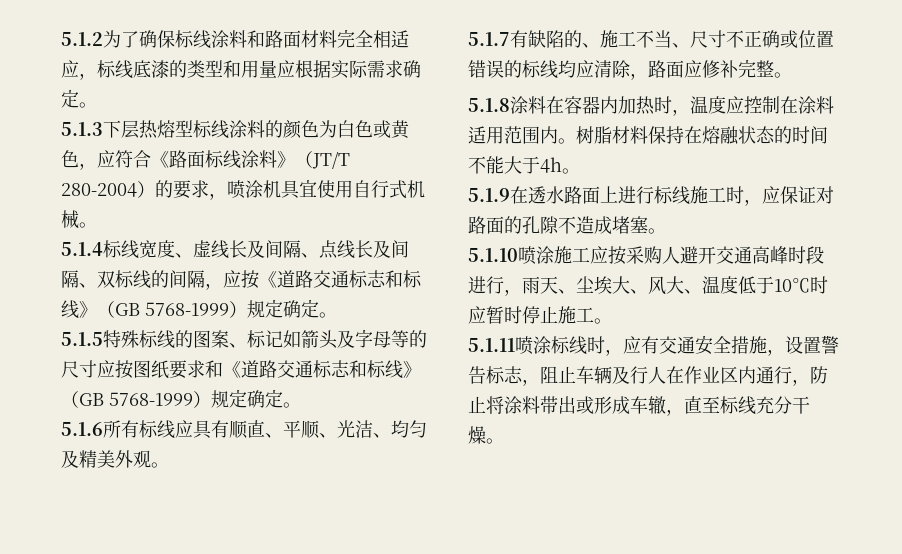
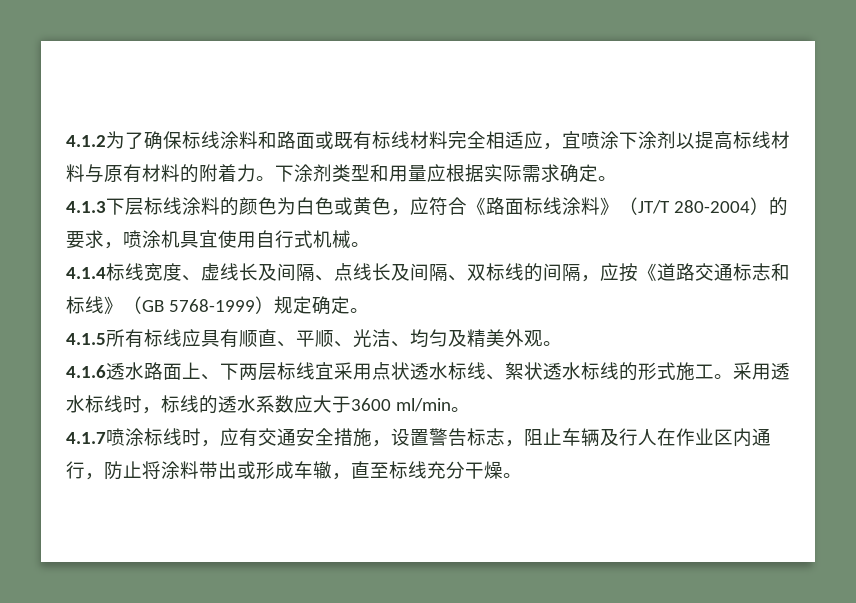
[61,32,103,46] 5.1.2 -> [66,135,106,147] 4.1.2
(301, 39) none -> [315,131,410,150] 或既有标线
[97,60,187,79] 标线底漆的 -> [562,131,790,150] [66,164,332,183] 宜喷涂下涂剂以提高标线材料与原有材料的附着力。下涂剂
[61,120,193,139] 5.1.3下层热熔型 -> [66,198,144,215] 4.1.3下层
[61,242,103,256] 5.1.4 -> [66,267,106,279] 4.1.4
[61,329,427,349] [61,360,421,379] [61,389,301,408] [61,422,103,436] 5.1.5特殊标线的图案、标记如箭头及字母等的尺寸应按图纸要求和《道路交通标志和标线》（GB 5768-1999）规定确定。 // 5.1.6 -> [66,333,106,345] 4.1.5
[468,30,834,48] [468,59,792,80] [468,96,834,116] [468,126,828,145] [468,156,580,174] [468,186,834,206] [468,216,666,234] [468,246,824,265] [468,276,828,296] [468,306,612,324] [468,338,515,352] 5.1.7有缺陷的、施工不当、尺寸不正确或位置错误的标线均应清除，路面应修补完整。 // 5.1.8涂料在容器内加热时，温度应控制在涂料适用范围内。树脂材料保持在熔融状态的时间不能大于4h。 // 5.1.9在透水路面上进行标线施工时，应保证对路面的孔隙不造成堵塞。 // 5.1.10喷涂施工应按采购人避开交通高峰时段进行，雨天、尘埃大、风大、温度低于10℃时应暂时停止施工。 // 5.1.11 -> [66,362,790,381] [66,395,470,414] [66,432,106,444] 4.1.6透水路面上、下两层标线宜采用点状透水标线、絮状透水标线的形式施工。采用透水标线时，标线的透水系数应大于3600 ml/min。 // 4.1.7

